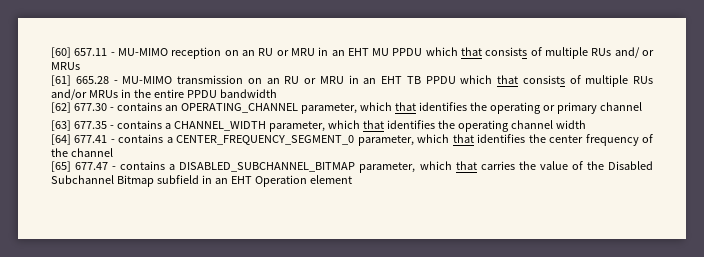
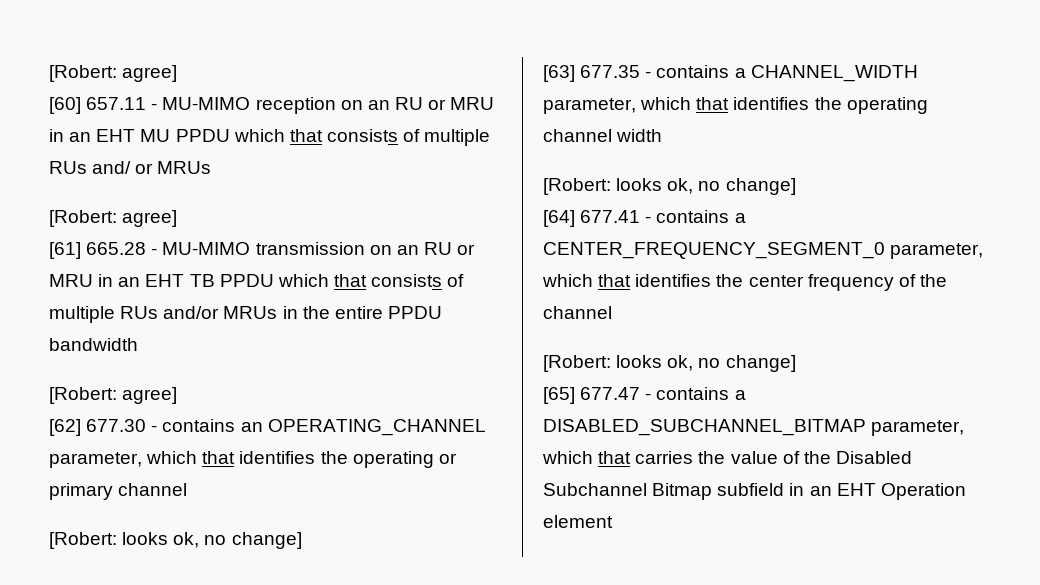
(51, 52) none -> [49,65,178,82] [Robert: agree] //
(80, 66) none -> [49,210,178,227] // [Robert: agree]
(277, 93) none -> [49,387,178,404] // [Robert: agree]
(642, 106) none -> [49,532,302,549] // [Robert: looks ok, no change]
(586, 124) none -> [543,178,796,195] // [Robert: looks ok, no change]
(113, 152) none -> [543,355,796,372] // [Robert: looks ok, no change]

